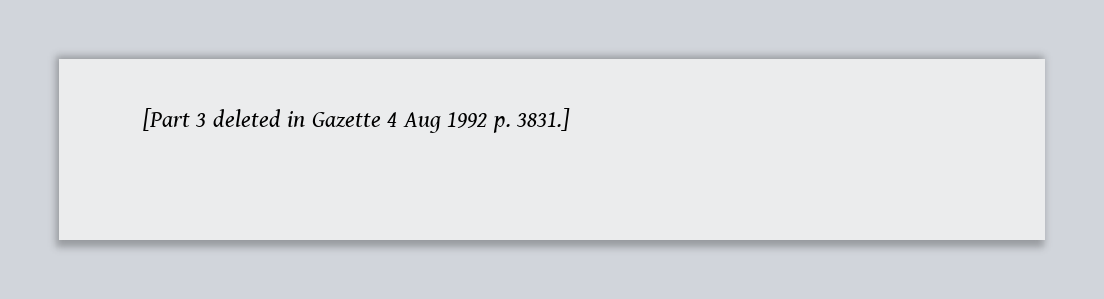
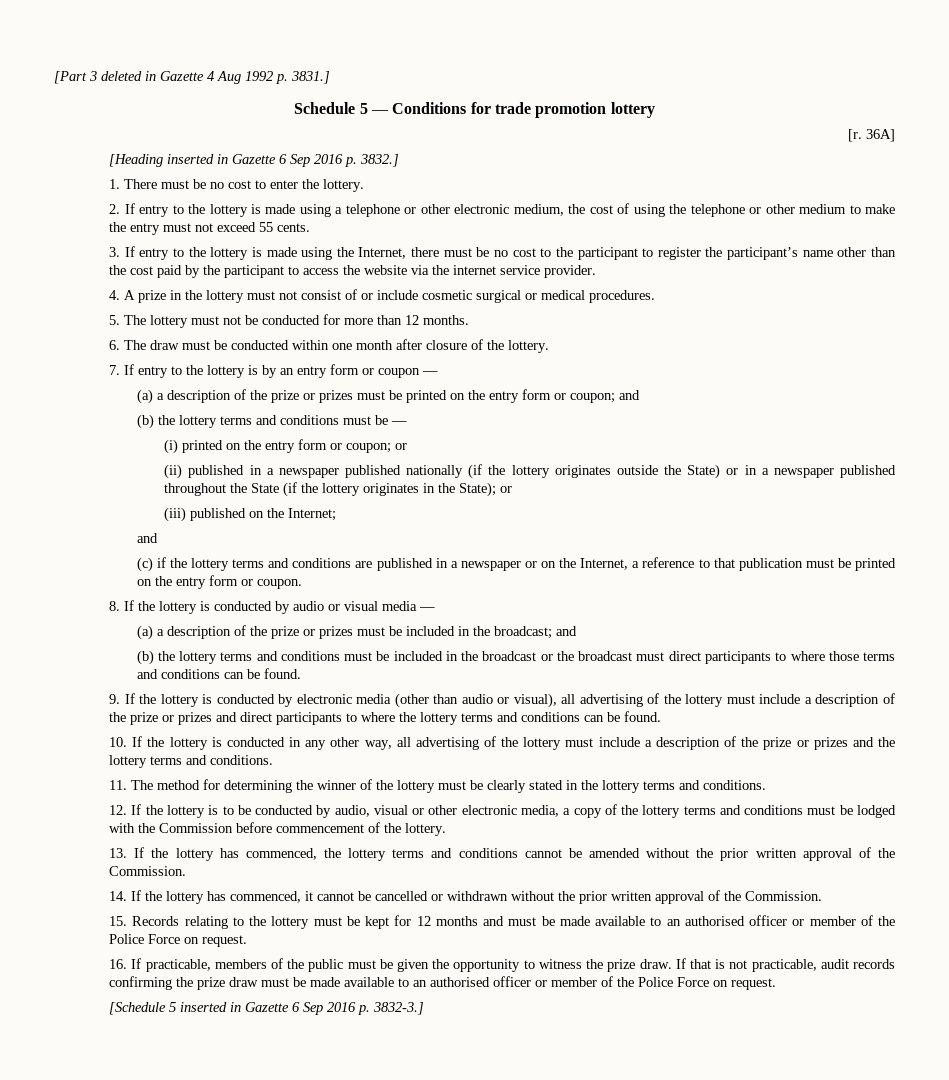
(571, 119) none -> [294,102,655,118] [848,129,895,142] [109,154,400,167] [109,179,365,192] [109,203,895,217] [109,222,311,235] [109,246,896,260] [109,265,597,278] [109,289,656,303] [109,314,470,328] [109,339,550,353] [109,364,439,378] [136,389,640,404] [136,414,407,429] [164,439,408,454] [164,464,897,479] [164,482,513,497] [164,507,337,522] [136,533,158,543] [136,557,897,572] [136,575,302,589] [109,600,436,614] [136,625,577,640] [136,650,896,665] [136,668,301,679] [109,693,895,708] [109,711,662,725] [109,736,895,750] [109,755,274,768] [109,779,767,793] [109,804,896,818] [109,822,447,836] [109,847,895,861] [109,866,187,876] [109,890,823,904] [109,915,896,929] [109,934,248,947] [109,958,896,972] [109,976,777,990] [109,1002,425,1015] // Schedule 5 — Conditions for trade promotion lottery // [r. 36A] // [Heading inserted in Gazette 6 Sep 2016 p. 3832.] // 1. There must be no cost to enter the lottery. // 2. If entry to the lottery is made using a telephone or other electronic medium, the cost of using the telephone or other medium to make the entry must not exceed 55 cents. // 3. If entry to the lottery is made using the Internet, there must be no cost to the participant to register the participant’s name other than the cost paid by the participant to access the website via the internet service provider. // 4. A prize in the lottery must not consist of or include cosmetic surgical or medical procedures. // 5. The lottery must not be conducted for more than 12 months. // 6. The draw must be conducted within one month after closure of the lottery. // 7. If entry to the lottery is by an entry form or coupon — // (a) a description of the prize or prizes must be printed on the entry form or coupon; and // (b) the lottery terms and conditions must be — // (i) printed on the entry form or coupon; or // (ii) published in a newspaper published nationally (if the lottery originates outside the State) or in a newspaper published throughout the State (if the lottery originates in the State); or // (iii) published on the Internet; // and // (c) if the lottery terms and conditions are published in a newspaper or on the Internet, a reference to that publication must be printed on the entry form or coupon. // 8. If the lottery is conducted by audio or visual media — // (a) a description of the prize or prizes must be included in the broadcast; and // (b) the lottery terms and conditions must be included in the broadcast or the broadcast must direct participants to where those terms and conditions can be found. // 9. If the lottery is conducted by electronic media (other than audio or visual), all advertising of the lottery must include a description of the prize or prizes and direct participants to where the lottery terms and conditions can be found. // 10. If the lottery is conducted in any other way, all advertising of the lottery must include a description of the prize or prizes and the lottery terms and conditions. // 11. The method for determining the winner of the lottery must be clearly stated in the lottery terms and conditions. // 12. If the lottery is to be conducted by audio, visual or other electronic media, a copy of the lottery terms and conditions must be lodged with the Commission before commencement of the lottery. // 13. If the lottery has commenced, the lottery terms and conditions cannot be amended without the prior written approval of the Commission. // 14. If the lottery has commenced, it cannot be cancelled or withdrawn without the prior written approval of the Commission. // 15. Records relating to the lottery must be kept for 12 months and must be made available to an authorised officer or member of the Police Force on request. // 16. If practicable, members of the public must be given the opportunity to witness the prize draw. If that is not practicable, audit records confirming the prize draw must be made available to an authorised officer or member of the Police Force on request. // [Schedule 5 inserted in Gazette 6 Sep 2016 p. 3832-3.]

